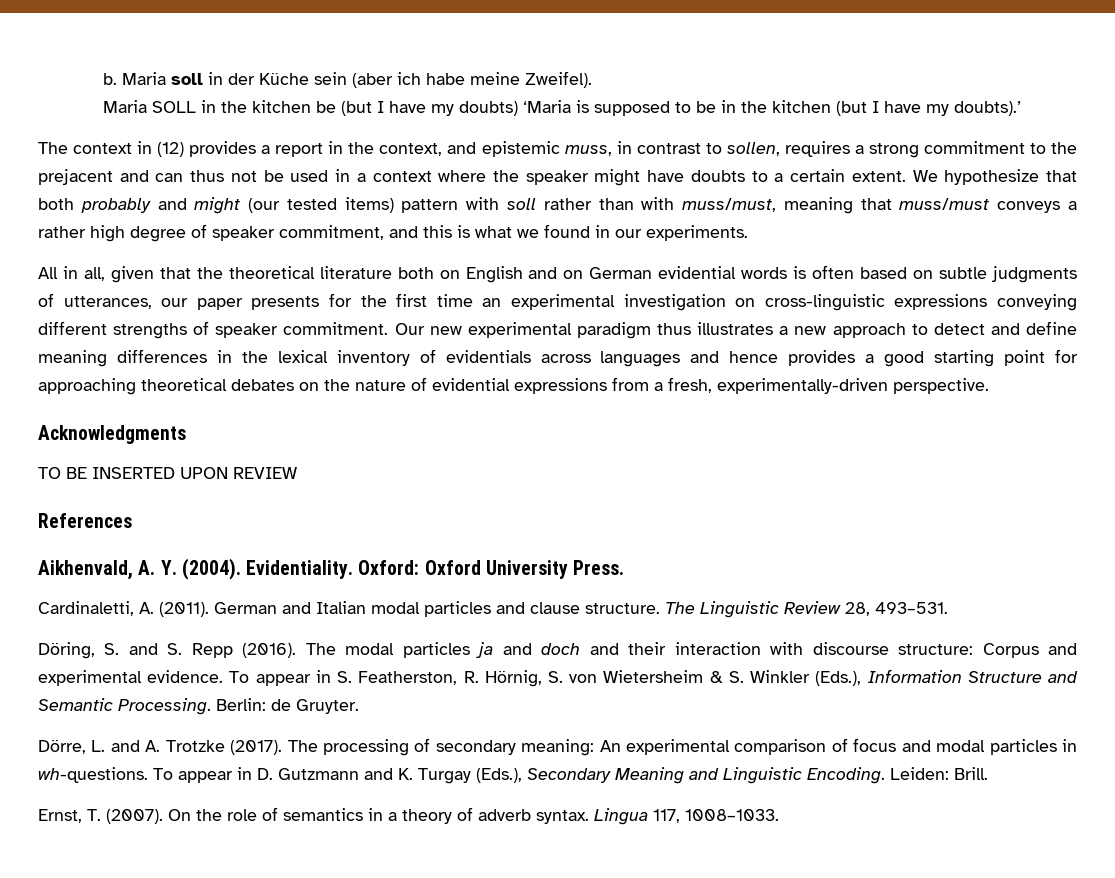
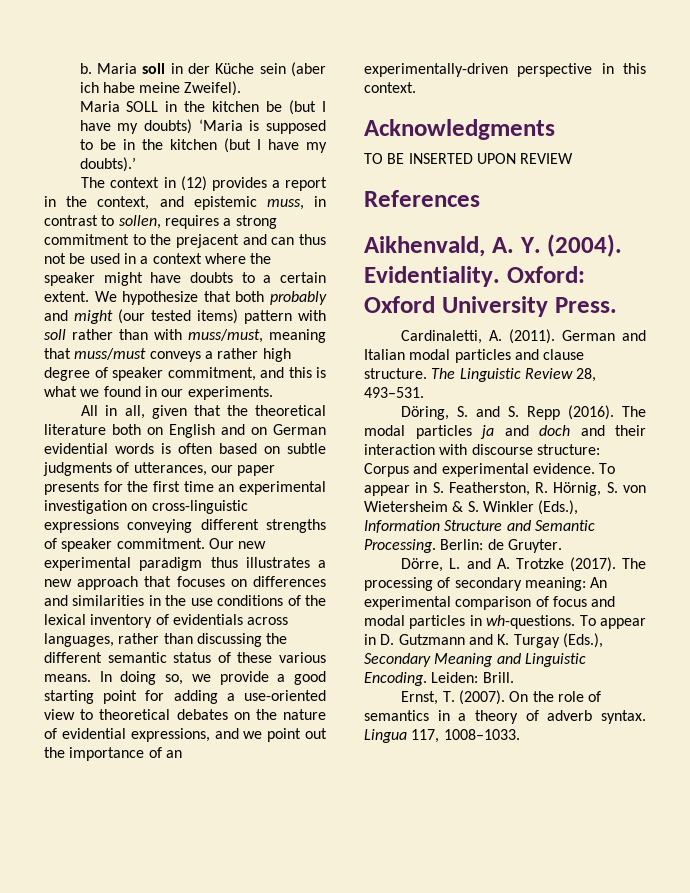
[911,321,1077,335] [38,349,232,367] to detect and define meaning differences in -> [144,576,327,587] [44,595,301,606] that focuses on differences and similarities in the use conditions of
[600,350,856,367] languages and hence provides -> [44,633,288,647] [44,652,326,663] [44,671,269,685] languages, rather than discussing the different semantic status of these various means. In doing so, we provide
[38,378,136,395] approaching -> [173,690,326,704] [44,709,94,720] adding a use-oriented view to
[514,377,989,394] expressions from a fresh, experimentally-driven perspective. -> [130,728,328,742] [44,747,182,761] [364,63,646,77] [364,82,416,93] expressions, and we point out the importance of an experimentally-driven perspective in this context.

